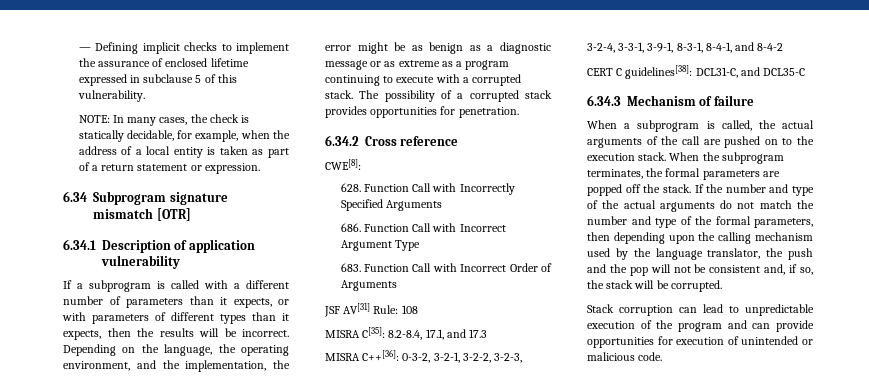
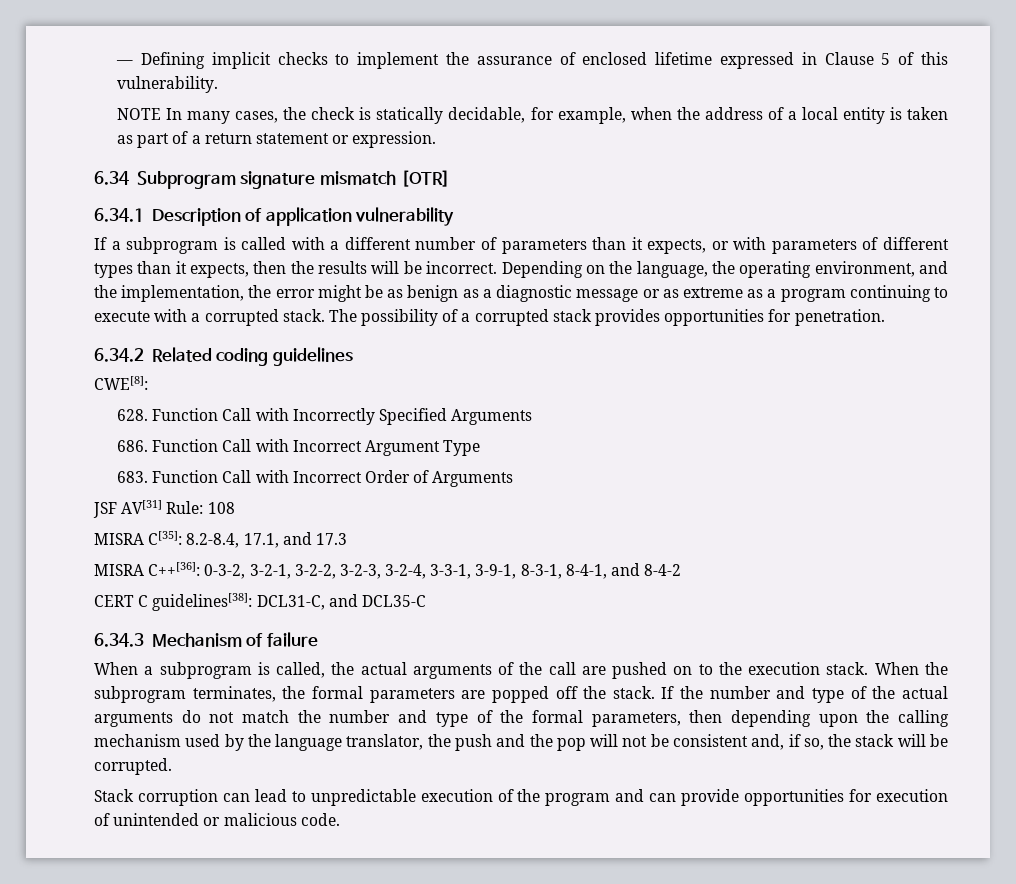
[143,74,194,83] subclause -> [824,52,874,65] Clause
[78,115,110,123] NOTE: -> [117,108,162,120] NOTE
[365,136,459,146] Cross reference -> [151,347,353,366] Related coding guidelines

